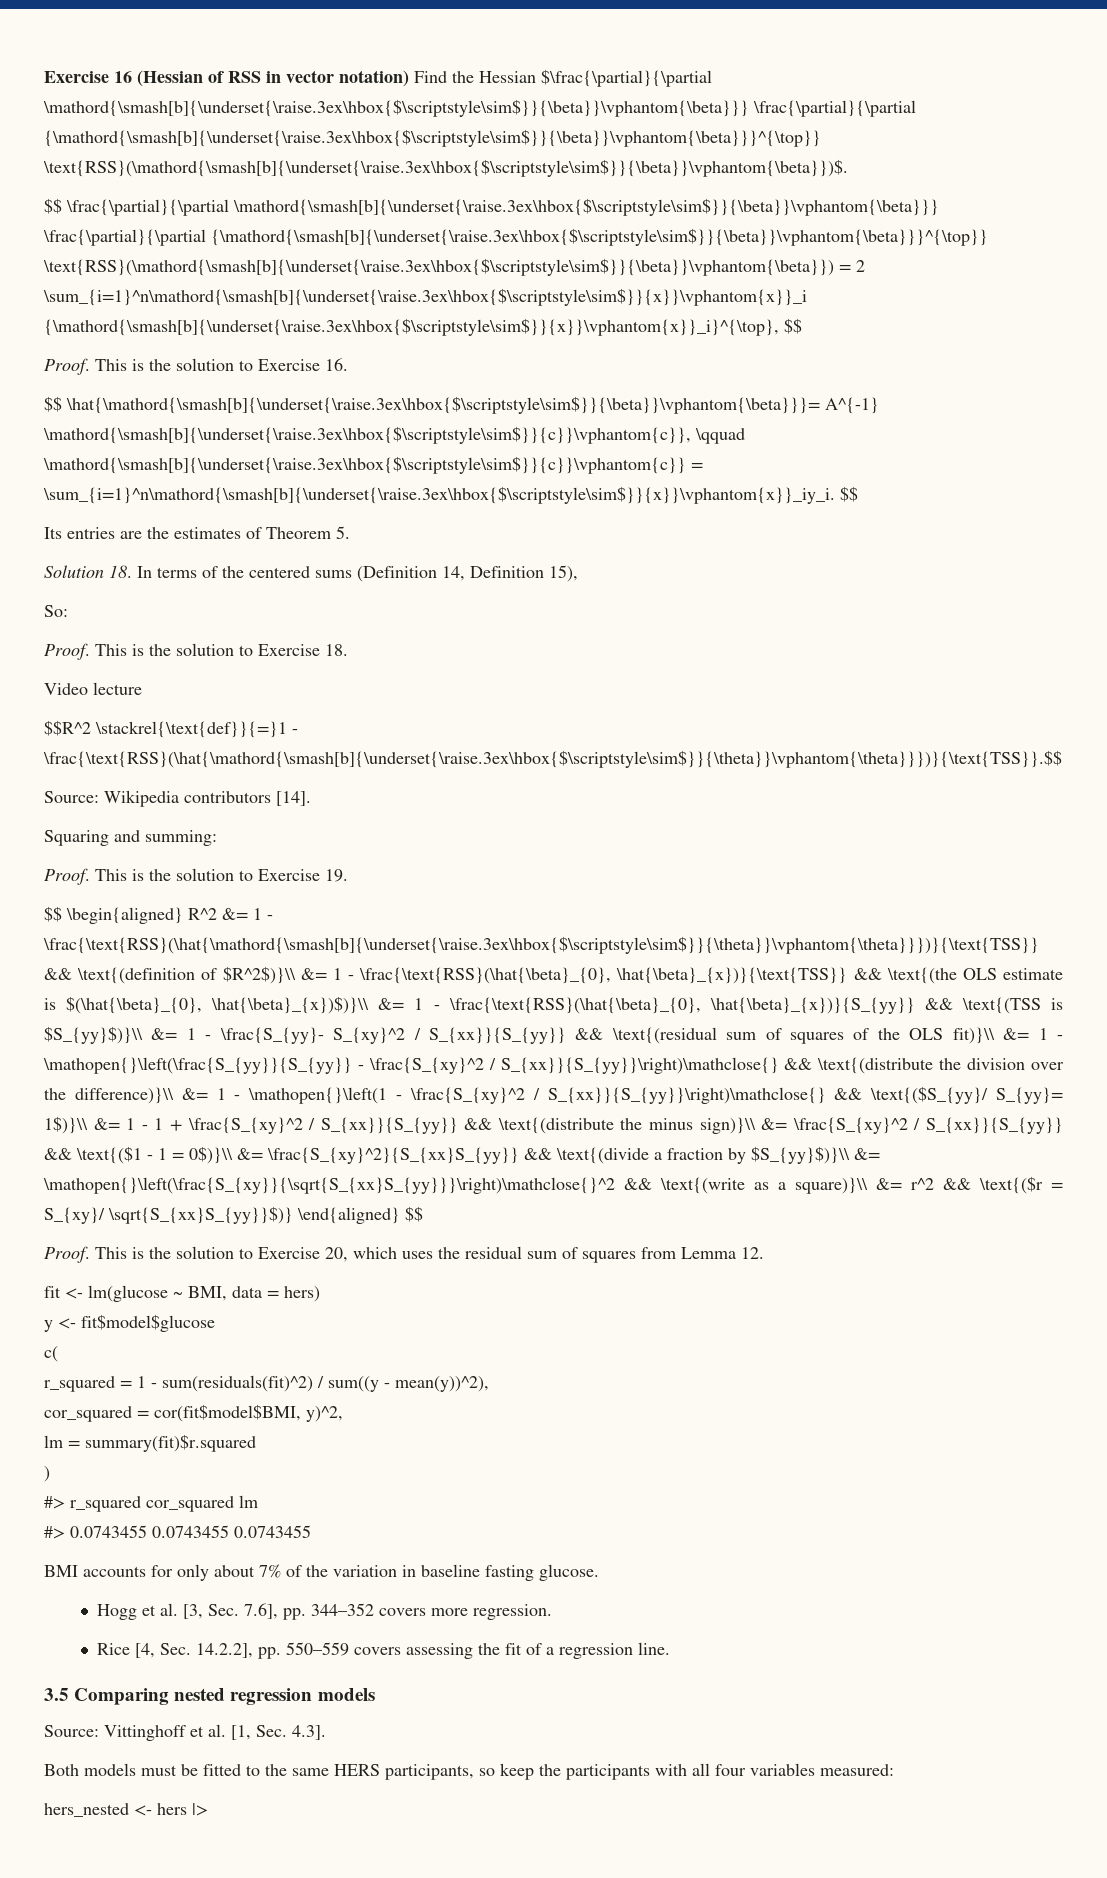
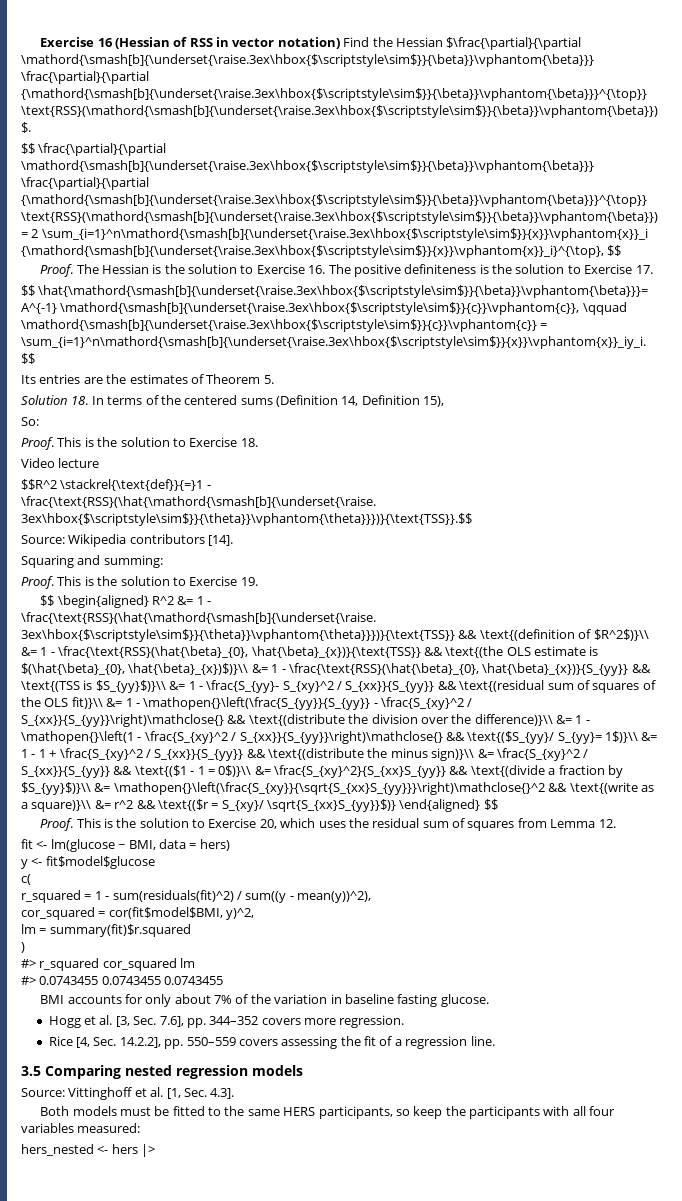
[95,359,127,371] This -> [76,264,149,274] The Hessian
(348, 364) none -> [328,264,653,277] The positive definiteness is the solution to Exercise 17.

